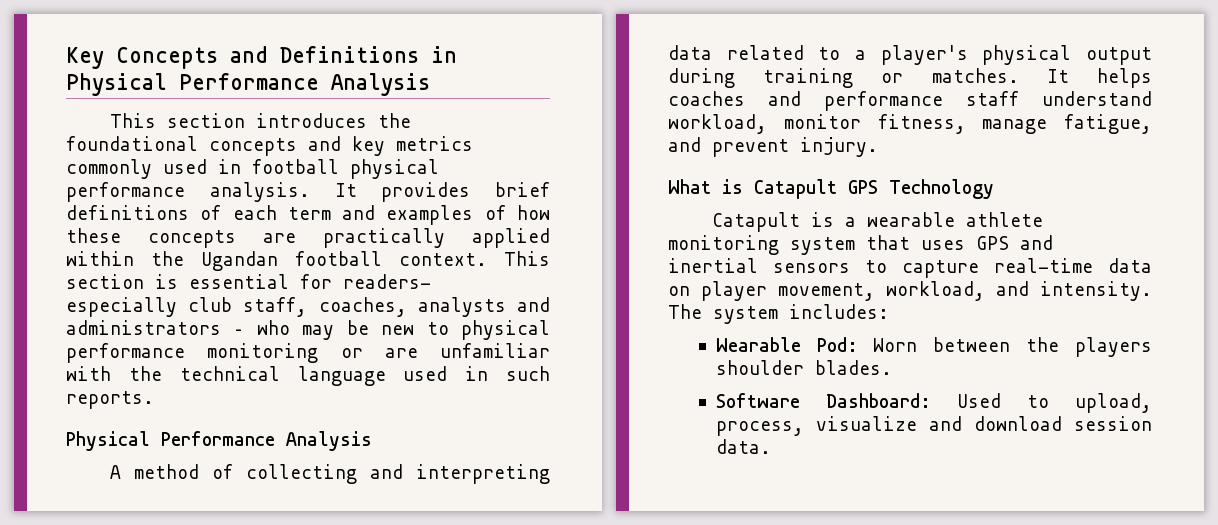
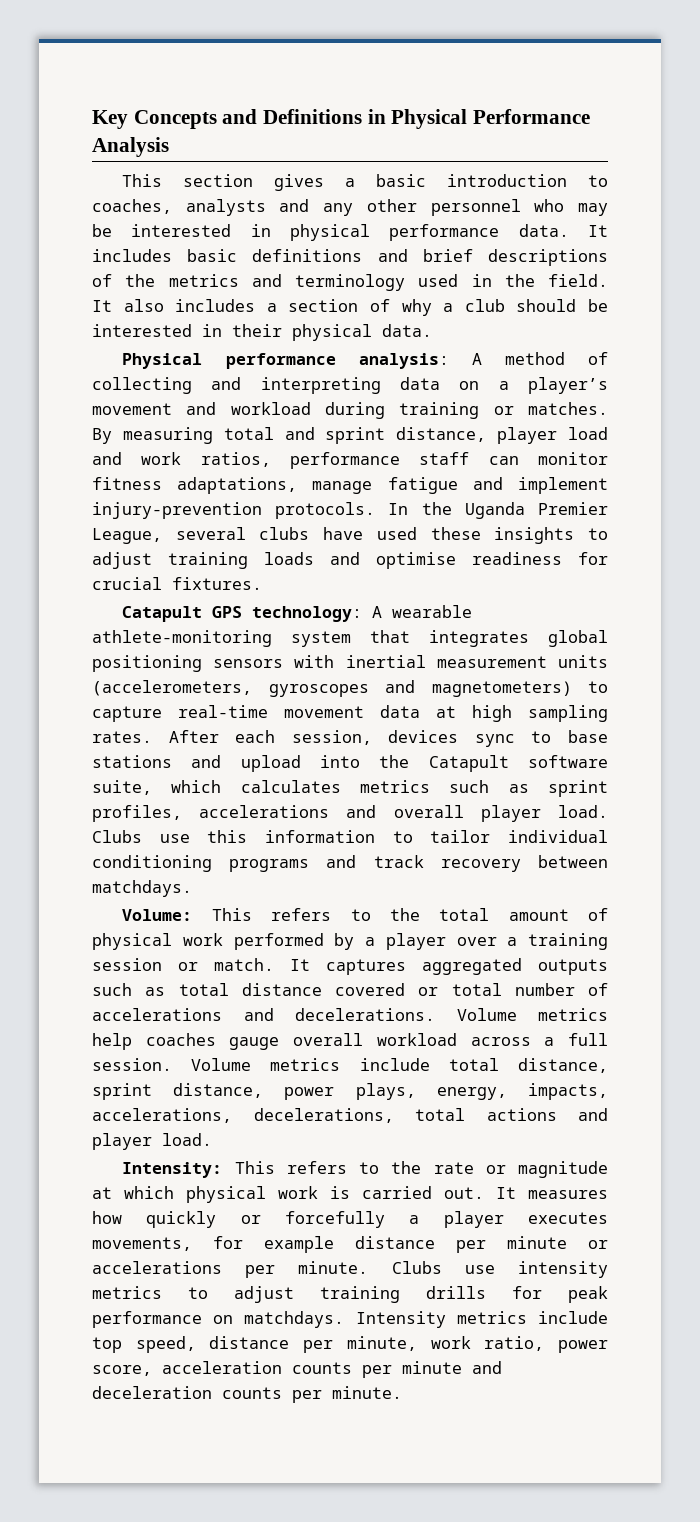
[255,113,411,128] [66,136,473,156] [66,159,439,179] [66,182,550,202] [66,205,550,225] [66,228,550,248] [66,251,550,271] [66,274,431,289] [66,297,550,317] [66,320,550,340] [66,343,550,363] [66,366,550,386] [66,391,154,409] [66,431,372,451] introduces the foundational concepts and key metrics commonly used in football physical performance analysis. It provides brief definitions of each term and examples of how these concepts are practically applied within the Ugandan football context. This section is essential for readers- especially club staff, coaches, analysts and administrators – who may be new to physical performance monitoring or are unfamiliar with the technical language used in such reports. // Physical Performance Analysis // -> [274,174,608,191] [92,199,608,216] [92,224,608,241] [92,249,608,266] [92,274,608,291] [92,299,609,316] [92,324,432,341] [122,353,449,369] gives a basic introduction to coaches, analysts and any other personnel who may be interested in physical performance data. It includes basic definitions and brief descriptions of the metrics and terminology used in the field. It also includes a section of why a club should be interested in their physical data. // Physical performance analysis:
[726,45,1152,65] [668,68,1152,88] [668,91,1152,111] [668,114,1152,134] [668,137,878,157] [668,179,994,199] [711,212,1043,232] [668,235,1053,255] [668,258,1152,278] [668,281,1152,301] [668,304,889,324] [715,337,1152,357] [715,360,892,375] [715,393,1152,413] [715,416,1152,436] [715,439,771,454] related to a player's physical output during training or matches. It helps coaches and performance staff understand workload, monitor fitness, manage fatigue, and prevent injury. // What is Catapult GPS Technology // Catapult is a wearable athlete monitoring system that uses GPS and inertial sensors to capture real-time data on player movement, workload, and intensity. The system includes: // Wearable Pod: Worn between the players shoulder blades. // Software Dashboard: Used to upload, process, visualize and download session data. -> [459,377,608,394] [92,402,608,419] [92,427,608,444] [92,452,608,469] [92,477,608,494] [92,502,608,519] [92,527,608,544] [92,552,608,569] [92,577,262,590] [122,605,473,622] [92,630,608,647] [92,655,608,672] [92,680,608,697] [92,705,608,722] [92,730,608,747] [92,755,608,772] [92,780,608,797] [92,805,608,822] [92,830,608,843] [92,855,608,872] [92,880,192,897] [122,908,608,921] [92,933,608,950] [92,958,608,975] [92,983,608,996] [92,1008,608,1021] [92,1033,608,1050] [92,1058,608,1073] [92,1083,608,1100] [92,1108,608,1123] [92,1133,212,1150] [122,1161,608,1178] [92,1186,608,1203] [92,1211,608,1228] [92,1236,608,1253] [92,1261,608,1278] [92,1286,608,1303] [92,1311,608,1328] [92,1336,608,1353] [92,1361,502,1378] [92,1386,402,1403] on a player’s movement and workload during training or matches. By measuring total and sprint distance, player load and work ratios, performance staff can monitor fitness adaptations, manage fatigue and implement injury-prevention protocols. In the Uganda Premier League, several clubs have used these insights to adjust training loads and optimise readiness for crucial fixtures. // Catapult GPS technology: A wearable athlete-monitoring system that integrates global positioning sensors with inertial measurement units (accelerometers, gyroscopes and magnetometers) to capture real-time movement data at high sampling rates. After each session, devices sync to base stations and upload into the Catapult software suite, which calculates metrics such as sprint profiles, accelerations and overall player load. Clubs use this information to tailor individual conditioning programs and track recovery between matchdays. // Volume: This refers to the total amount of physical work performed by a player over a training session or match. It captures aggregated outputs such as total distance covered or total number of accelerations and decelerations. Volume metrics help coaches gauge overall workload across a full session. Volume metrics include total distance, sprint distance, power plays, energy, impacts, accelerations, decelerations, total actions and player load. // Intensity: This refers to the rate or magnitude at which physical work is carried out. It measures how quickly or forcefully a player executes movements, for example distance per minute or accelerations per minute. Clubs use intensity metrics to adjust training drills for peak performance on matchdays. Intensity metrics include top speed, distance per minute, work ratio, power score, acceleration counts per minute and deceleration counts per minute.

